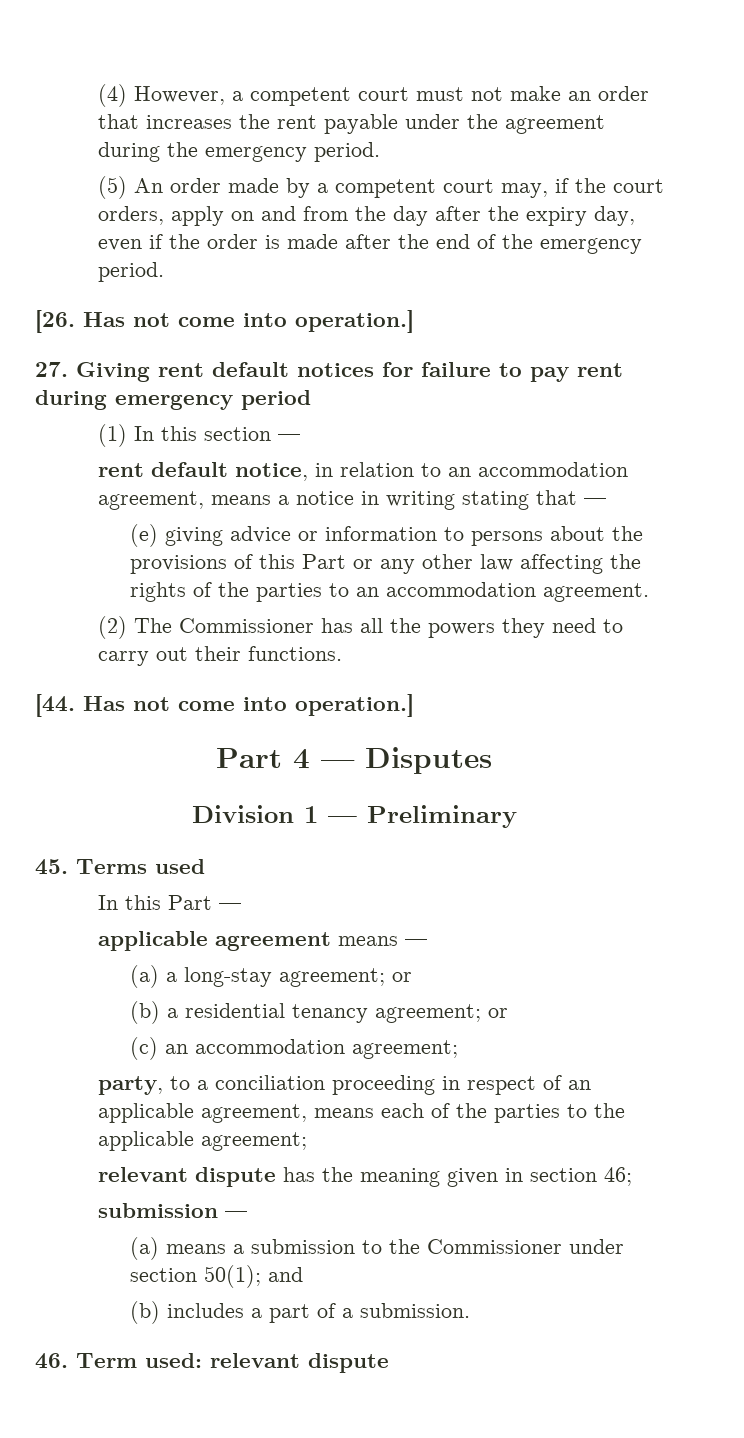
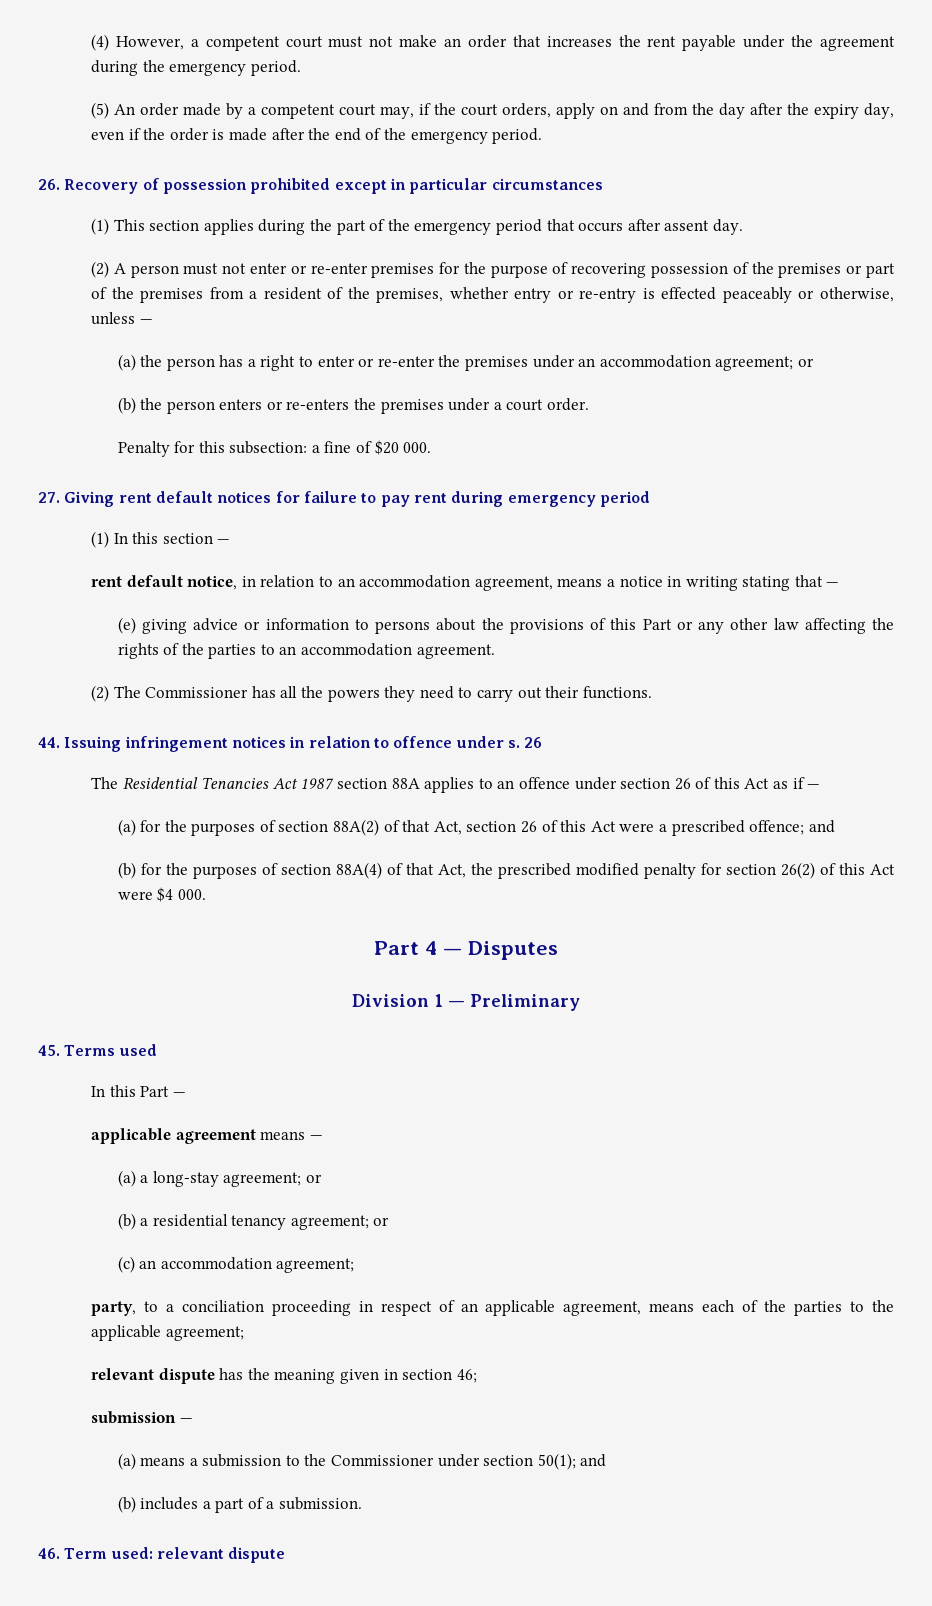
[35,310,414,333] [26. Has not come into operation.] -> [38,178,603,194] [91,218,743,235] [91,261,896,278] [91,287,895,303] [91,312,153,325] [117,354,814,371] [117,397,590,414] [117,440,432,457] 26. Recovery of possession prohibited except in particular circumstances // (1) This section applies during the part of the emergency period that occurs after assent day. // (2) A person must not enter or re-enter premises for the purpose of recovering possession of the premises or part of the premises from a resident of the premises, whether entry or re-entry is effected peaceably or otherwise, unless — // (a) the person has a right to enter or re-enter the premises under an accommodation agreement; or // (b) the person enters or re-enters the premises under a court order. // Penalty for this subsection: a fine of $20 000.
[35,694,414,717] [44. Has not come into operation.] -> [38,736,543,752] [91,777,821,793] [117,819,835,836] [117,862,896,879] [117,887,206,902] 44. Issuing infringement notices in relation to offence under s. 26 // The Residential Tenancies Act 1987 section 88A applies to an offence under section 26 of this Act as if — // (a) for the purposes of section 88A(2) of that Act, section 26 of this Act were a prescribed offence; and // (b) for the purposes of section 88A(4) of that Act, the prescribed modified penalty for section 26(2) of this Act were $4 000.

